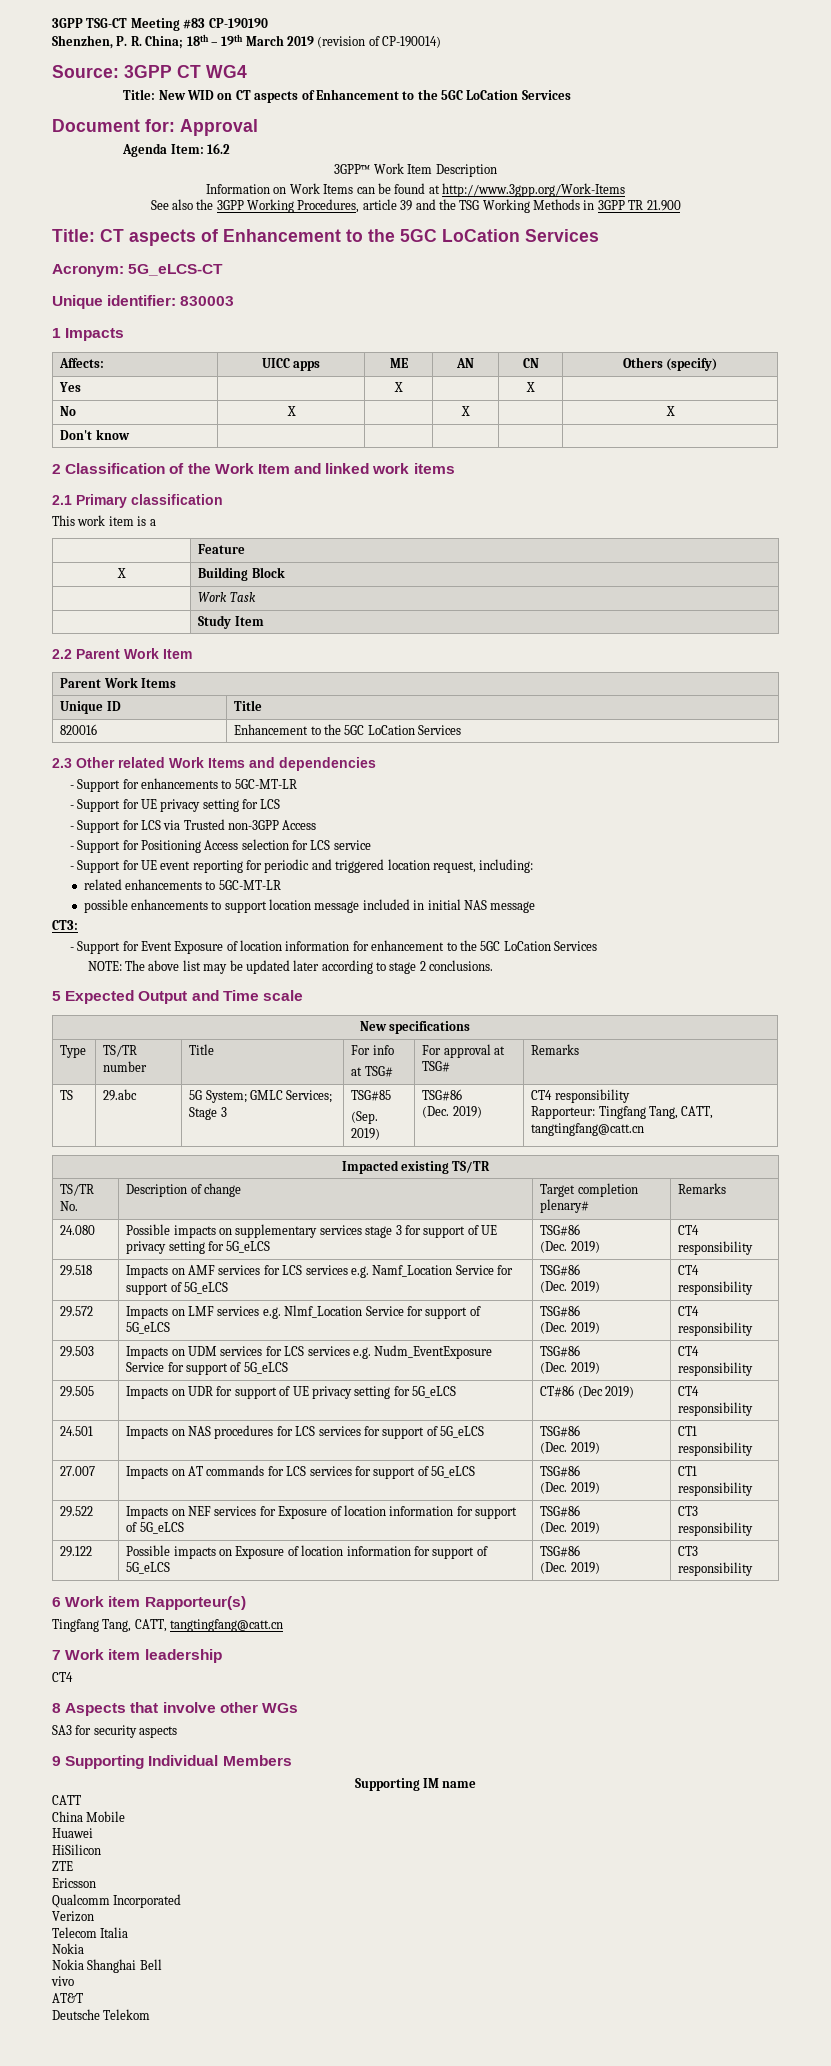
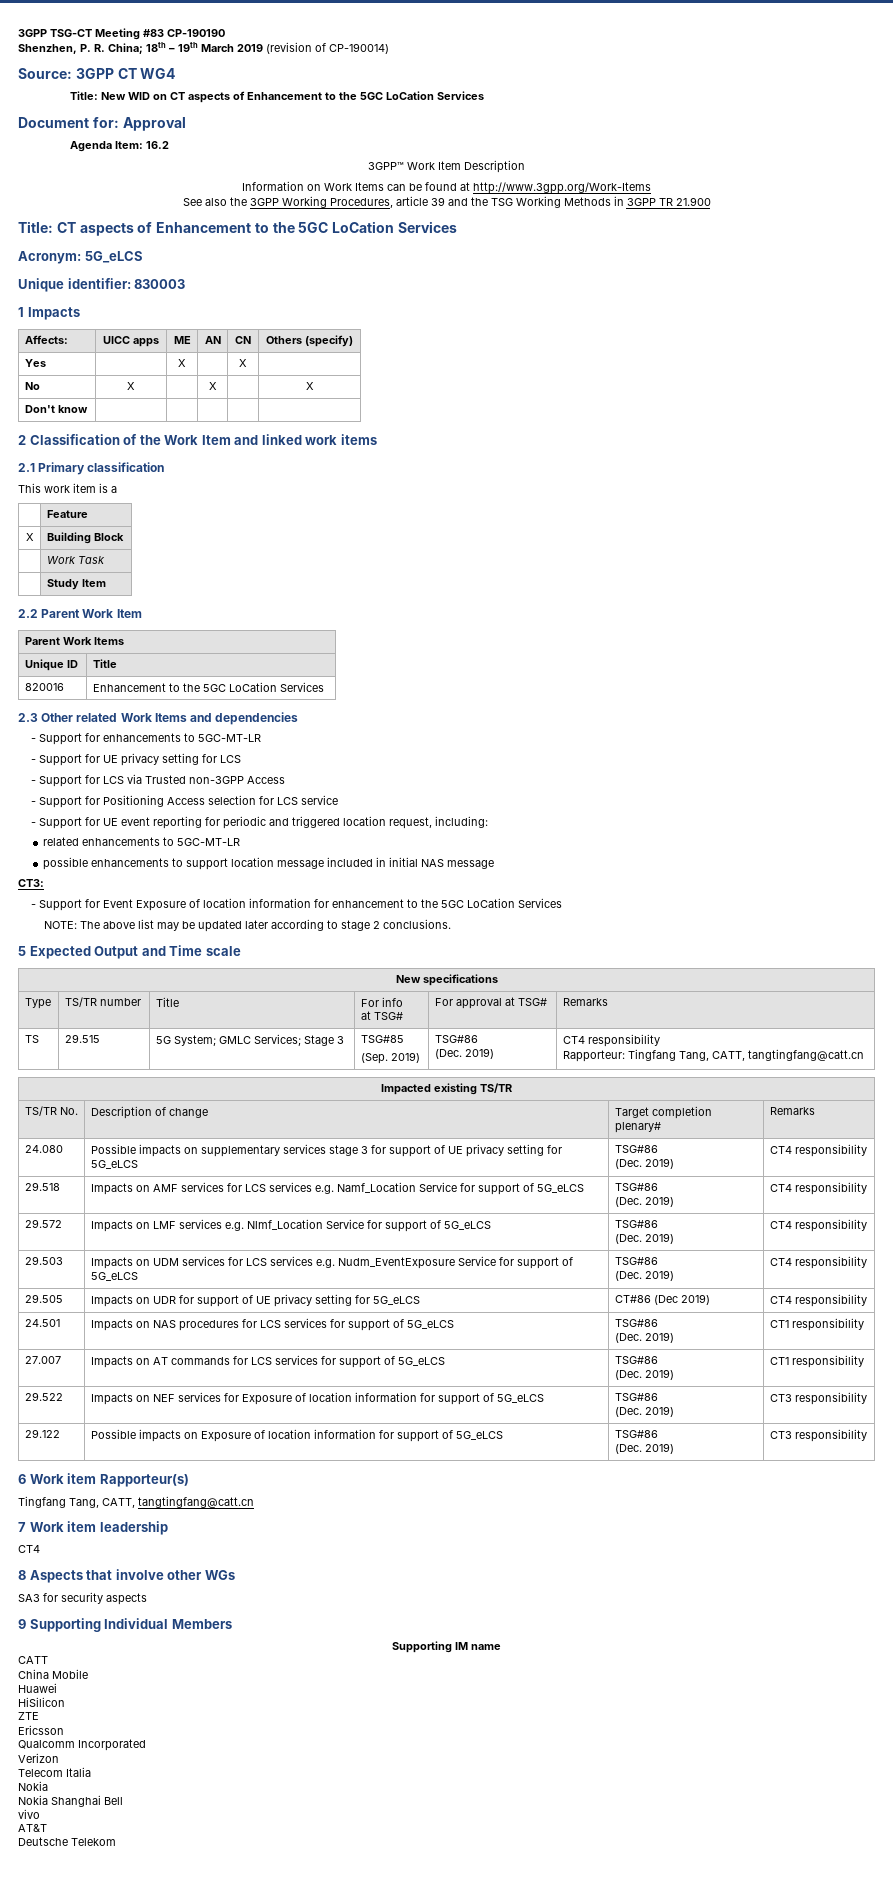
[128,264,224,276] 5G_eLCS-CT -> [84,251,143,263] 5G_eLCS
[103,1089,138,1101] 29.abc -> [64,1034,100,1043] 29.515

